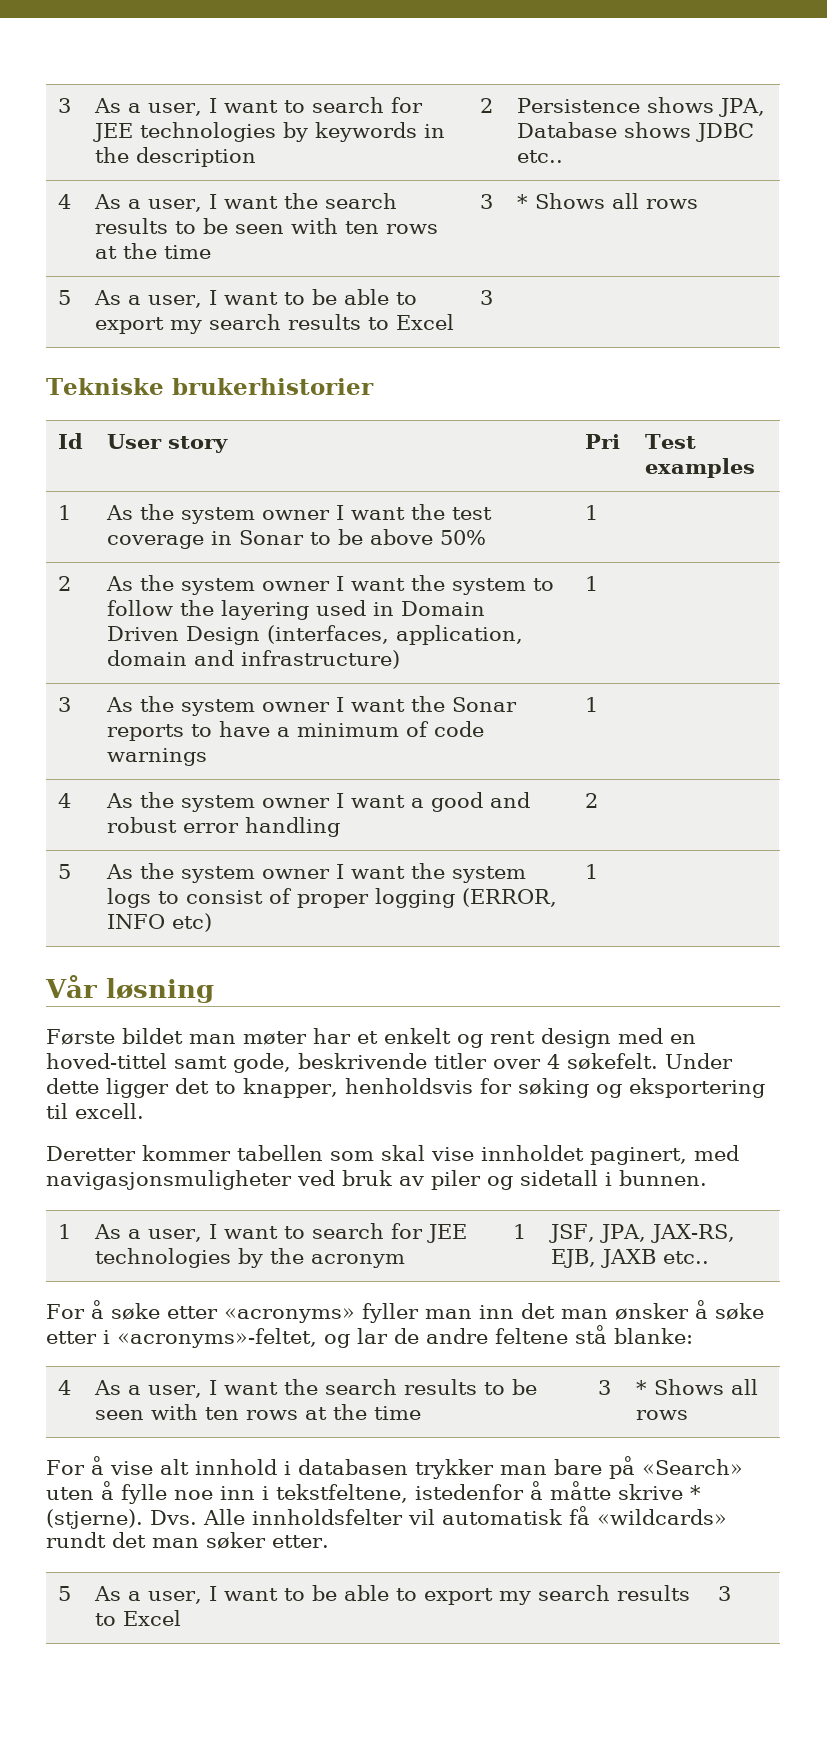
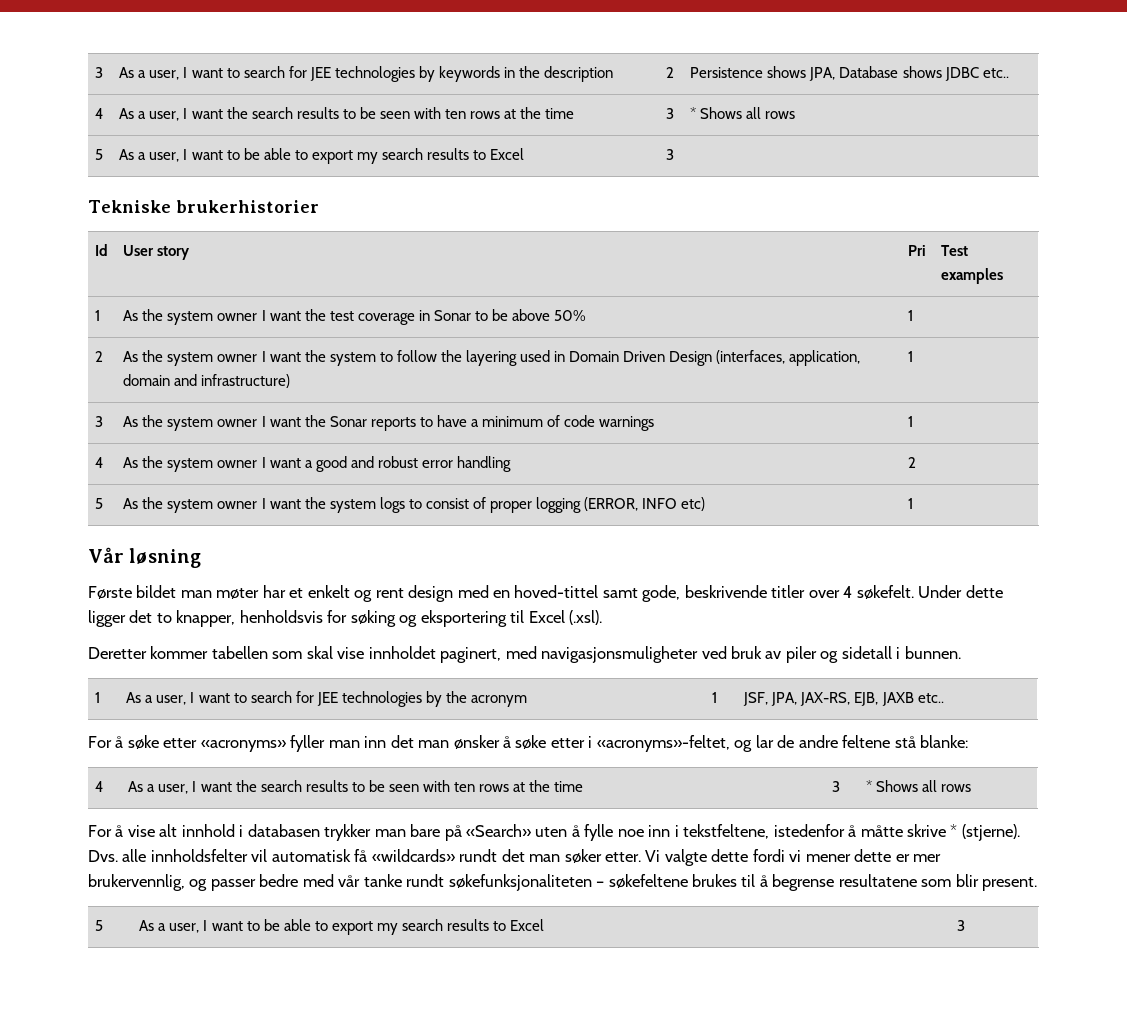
[75,1103,144,1119] excell. -> [528,610,603,625] Excel (.xsl).
[203,1509,245,1525] Alle -> [122,849,147,862] alle
(329, 1541) none -> [645,849,942,866] [88,874,1038,891] Vi valgte dette fordi vi mener dette er mer brukervennlig, og passer bedre med vår tanke rundt søkefunksjonaliteten – søkefeltene brukes til å begrense resultatene som blir present.

